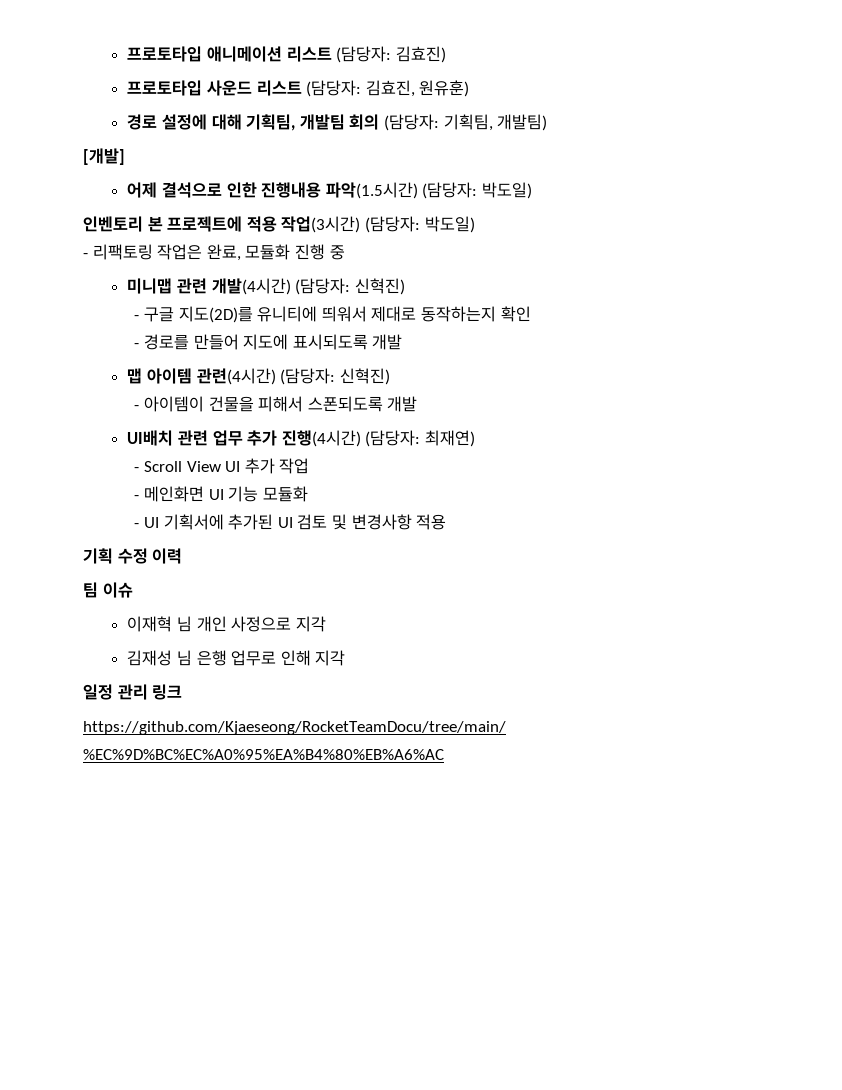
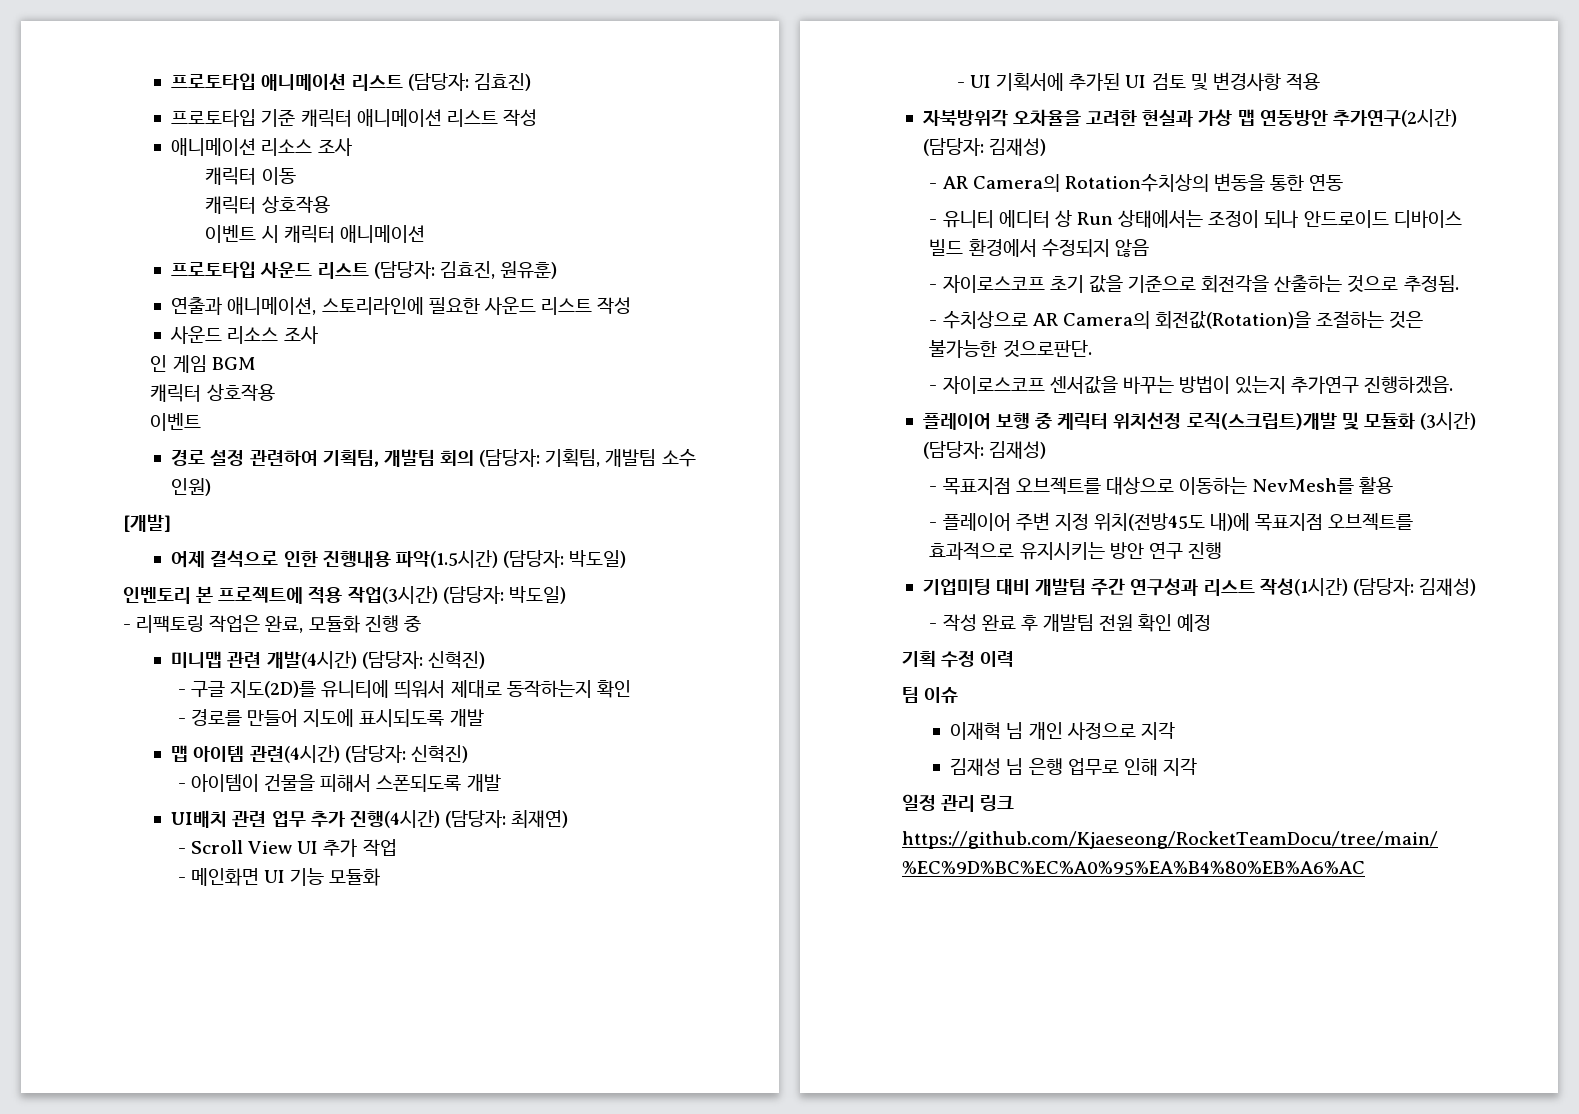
(446, 54) none -> [171,109,538,127] [171,138,352,156] [205,167,296,185] [205,196,330,214] [205,225,425,243] // 프로토타입 기준 캐릭터 애니메이션 리스트 작성 // 애니메이션 리소스 조사 // 캐릭터 이동 // 캐릭터 상호작용 // 이벤트 시 캐릭터 애니메이션
(470, 88) none -> [171,297,632,315] [170,326,318,344] [150,355,256,373] [150,384,275,402] [150,413,202,431] // 연출과 애니메이션, 스토리라인에 필요한 사운드 리스트 작성 // 사운드 리소스 조사 // 인 게임 BGM // 캐릭터 상호작용 // 이벤트
[161,114,242,130] 설정에 대해 -> [210,450,318,466] 설정 관련하여
[497,114,548,131] 개발팀) -> [605,449,696,467] [171,478,212,496] 개발팀 소수 인원)
(447, 522) none -> [921,109,1457,127] [922,138,1047,156] [929,173,1344,192] [929,210,1462,228] [929,239,1149,257] [929,275,1459,293] [929,311,1424,329] [929,340,1092,358] [929,376,1454,394] [922,412,1476,430] [922,441,1047,459] [929,477,1394,495] [929,512,1414,531] [929,542,1222,560] [922,578,1476,596] [929,614,1212,632] // 자북방위각 오차율을 고려한 현실과 가상 맵 연동방안 추가연구(2시간) (담당자: 김재성) // - AR Camera의 Rotation수치상의 변동을 통한 연동 // - 유니티 에디터 상 Run 상태에서는 조정이 되나 안드로이드 디바이스 빌드 환경에서 수정되지 않음 // - 자이로스코프 초기 값을 기준으로 회전각을 산출하는 것으로 추정됨. // - 수치상으로 AR Camera의 회전값(Rotation)을 조절하는 것은 불가능한 것으로판단. // - 자이로스코프 센서값을 바꾸는 방법이 있는지 추가연구 진행하겠음. // 플레이어 보행 중 케릭터 위치선정 로직(스크립트)개발 및 모듈화 (3시간) (담당자: 김재성) // - 목표지점 오브젝트를 대상으로 이동하는 NevMesh를 활용 // - 플레이어 주변 지정 위치(전방45도 내)에 목표지점 오브젝트를 효과적으로 유지시키는 방안 연구 진행 // 기업미팅 대비 개발팀 주간 연구성과 리스트 작성(1시간) (담당자: 김재성) // - 작성 완료 후 개발팀 전원 확인 예정

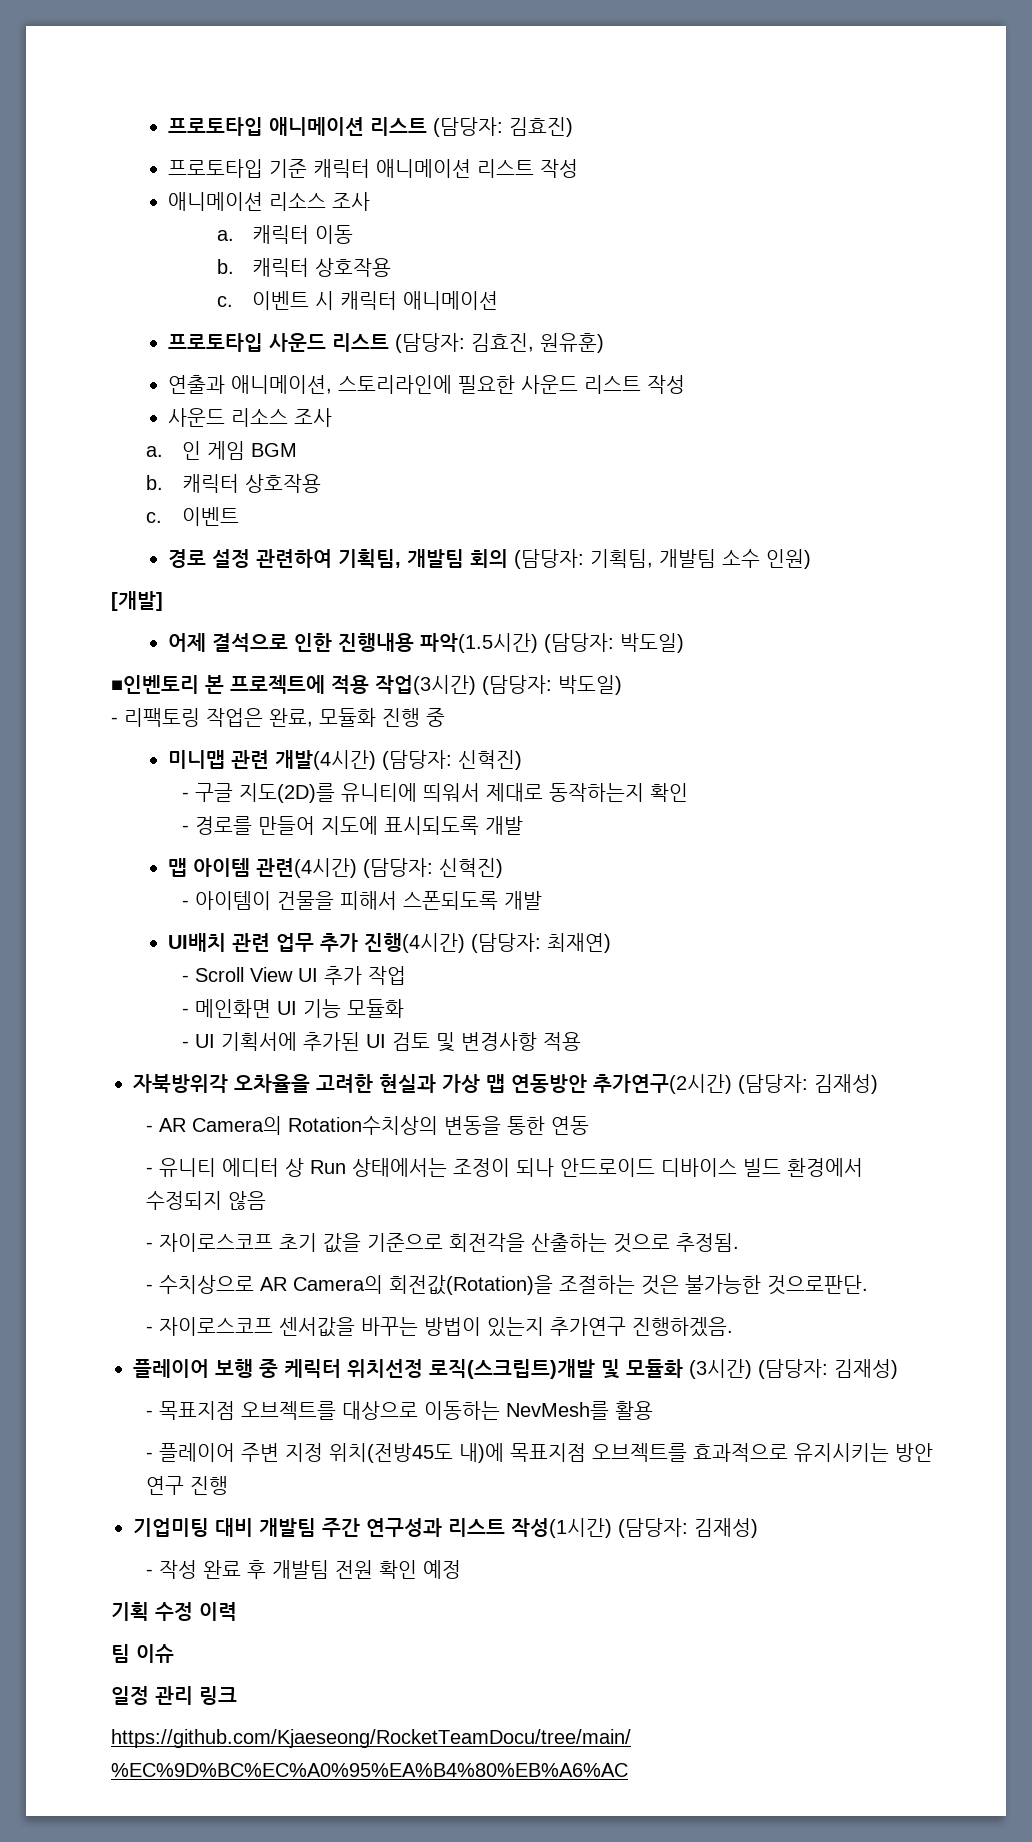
(352, 147) none -> [216,230,234,241] a.
[205,196,330,214] 캐릭터 상호작용 // -> [216,258,392,277] [216,296,233,307] b. 캐릭터 상호작용 // c.
(318, 335) none -> [146,446,164,457] a.
[150,384,275,402] 캐릭터 상호작용 // -> [146,474,321,493] [146,512,163,523] b. 캐릭터 상호작용 // c.
[123,587,191,604] 인벤토리 -> [111,675,199,694] ■인벤토리
[950,722,1175,740] [950,758,1198,776] // 이재혁 님 개인 사정으로 지각 // 김재성 님 은행 업무로 인해 지각 -> (174, 1653) none

